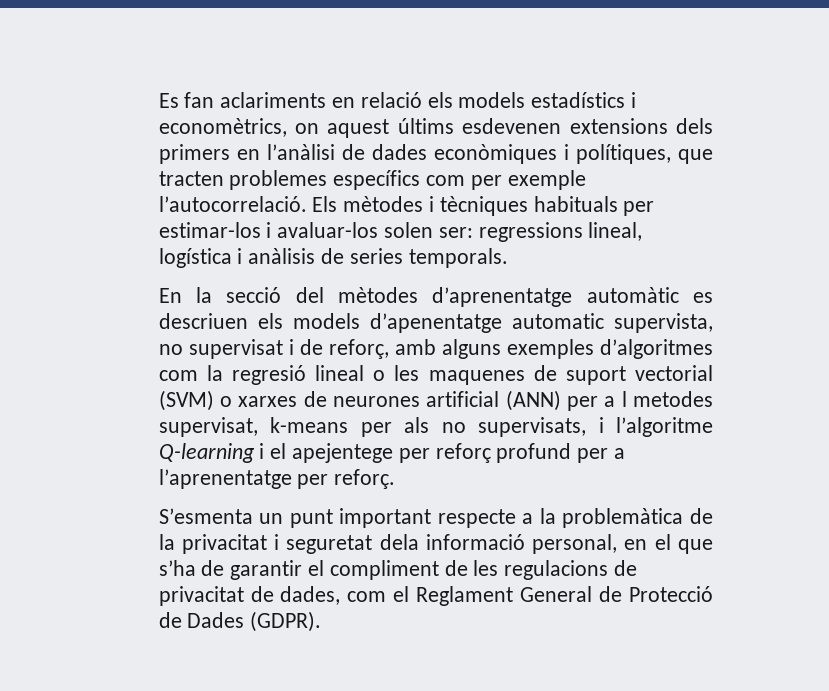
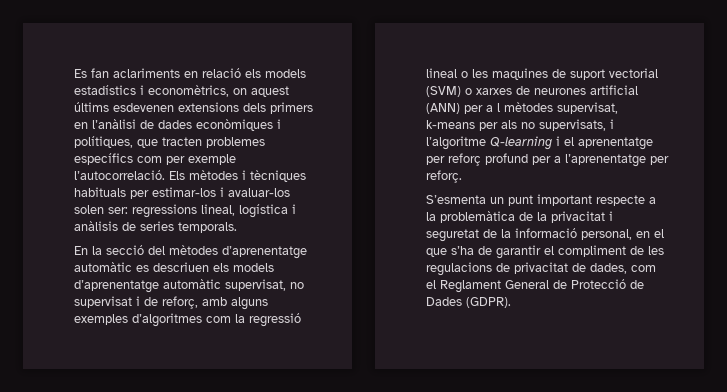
[369,313,713,333] d’apenentatge automatic supervista, -> [73,279,286,293] d’aprenentatge automàtic supervisat,
[231,365,306,385] regresió -> [248,313,301,327] regressió
[428,370,525,385] maquenes -> [491,68,548,80] maquines
[632,391,713,407] metodes -> [503,102,553,112] mètodes
[291,443,393,463] apejentege -> [577,137,653,150] aprenentatge
[379,534,419,550] dela -> [482,229,511,238] de la

